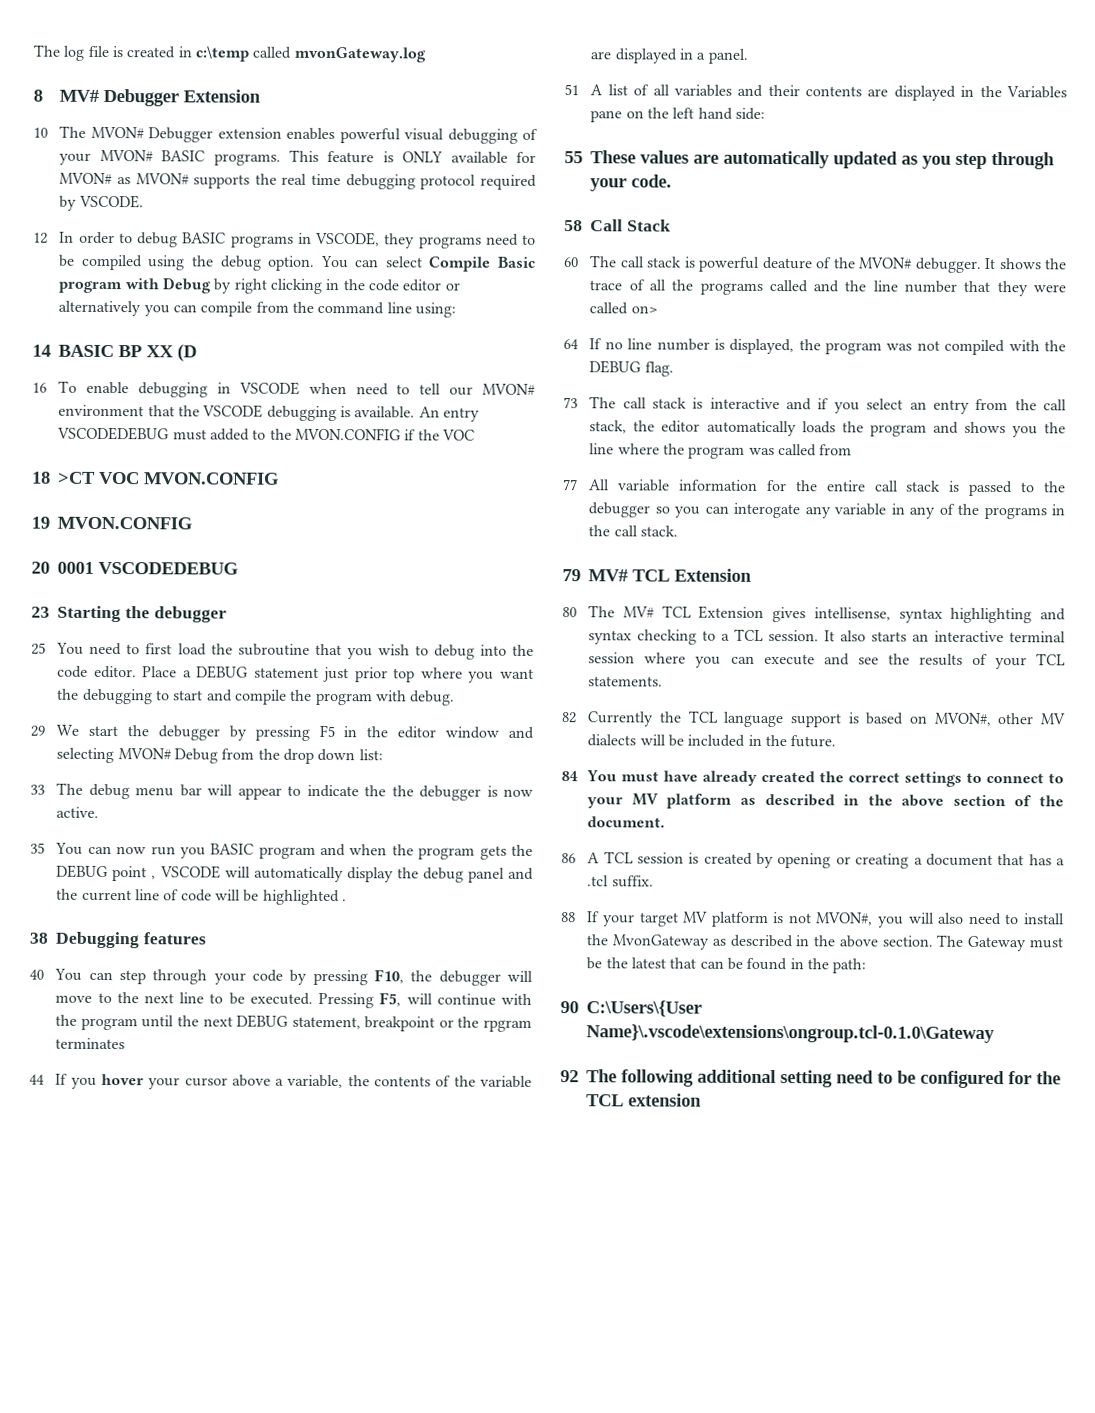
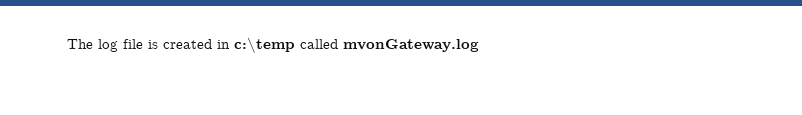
[33,88,262,107] [33,125,538,144] [59,149,536,166] [59,172,538,190] [59,194,144,211] [33,231,537,249] [58,254,536,272] [58,277,460,294] [58,300,456,318] [32,344,198,362] [32,380,535,398] [58,404,480,422] [57,426,475,441] [32,471,280,485] [31,516,193,530] [31,561,239,575] [31,605,227,623] [31,642,534,660] [57,665,534,683] [57,688,456,706] [30,724,534,741] [56,747,383,764] [30,782,534,801] [56,806,100,818] [30,842,533,860] [56,864,534,883] [56,888,347,906] [29,931,207,949] [29,968,533,986] [55,992,533,1009] [55,1014,532,1032] [55,1037,126,1050] [29,1073,532,1090] [590,48,748,64] [564,84,1067,101] [590,107,765,123] [564,150,1056,170] [590,174,673,192] [564,219,672,232] [563,255,1067,273] [589,279,1066,297] [589,302,658,315] [563,338,1066,356] [589,360,674,377] [563,396,1067,414] [589,420,1066,438] [589,443,853,459] [562,479,1066,497] [588,502,1066,520] [588,525,678,537] [562,568,753,582] [562,605,1066,624] [588,628,1066,645] [588,652,1066,670] [588,676,664,687] [561,710,1065,728] [587,734,837,748] [561,770,1064,787] [587,793,1064,809] [587,816,666,828] [561,851,1065,869] [587,875,654,888] [561,911,1065,928] [586,934,1064,952] [586,957,867,974] [560,1000,703,1017] [586,1024,996,1044] [560,1069,1062,1089] [586,1093,703,1107] // 8 MV# Debugger Extension // 10 The MVON# Debugger extension enables powerful visual debugging of your MVON# BASIC programs. This feature is ONLY available for MVON# as MVON# supports the real time debugging protocol required by VSCODE. // 12 In order to debug BASIC programs in VSCODE, they programs need to be compiled using the debug option. You can select Compile Basic program with Debug by right clicking in the code editor or alternatively you can compile from the command line using: // 14 BASIC BP XX (D // 16 To enable debugging in VSCODE when need to tell our MVON# environment that the VSCODE debugging is available. An entry VSCODEDEBUG must added to the MVON.CONFIG if the VOC // 18 >CT VOC MVON.CONFIG // 19 MVON.CONFIG // 20 0001 VSCODEDEBUG // 23 Starting the debugger // 25 You need to first load the subroutine that you wish to debug into the code editor. Place a DEBUG statement just prior top where you want the debugging to start and compile the program with debug. // 29 We start the debugger by pressing F5 in the editor window and selecting MVON# Debug from the drop down list: // 33 The debug menu bar will appear to indicate the the debugger is now active. // 35 You can now run you BASIC program and when the program gets the DEBUG point , VSCODE will automatically display the debug panel and the current line of code will be highlighted . // 38 Debugging features // 40 You can step through your code by pressing F10, the debugger will move to the next line to be executed. Pressing F5, will continue with the program until the next DEBUG statement, breakpoint or the rpgram terminates // 44 If you hover your cursor above a variable, the contents of the variable are displayed in a panel. // 51 A list of all variables and their contents are displayed in the Variables pane on the left hand side: // 55 These values are automatically updated as you step through your code. // 58 Call Stack // 60 The call stack is powerful deature of the MVON# debugger. It shows the trace of all the programs called and the line number that they were called on> // 64 If no line number is displayed, the program was not compiled with the DEBUG flag. // 73 The call stack is interactive and if you select an entry from the call stack, the editor automatically loads the program and shows you the line where the program was called from // 77 All variable information for the entire call stack is passed to the debugger so you can interogate any variable in any of the programs in the call stack. // 79 MV# TCL Extension // 80 The MV# TCL Extension gives intellisense, syntax highlighting and syntax checking to a TCL session. It also starts an interactive terminal session where you can execute and see the results of your TCL statements. // 82 Currently the TCL language support is based on MVON#, other MV dialects will be included in the future. // 84 You must have already created the correct settings to connect to your MV platform as described in the above section of the document. // 86 A TCL session is created by opening or creating a document that has a .tcl suffix. // 88 If your target MV platform is not MVON#, you will also need to install the MvonGateway as described in the above section. The Gateway must be the latest that can be found in the path: // 90 C:\Users\{User Name}\.vscode\extensions\ongroup.tcl-0.1.0\Gateway // 92 The following additional setting need to be configured for the TCL extension -> (479, 45) none

